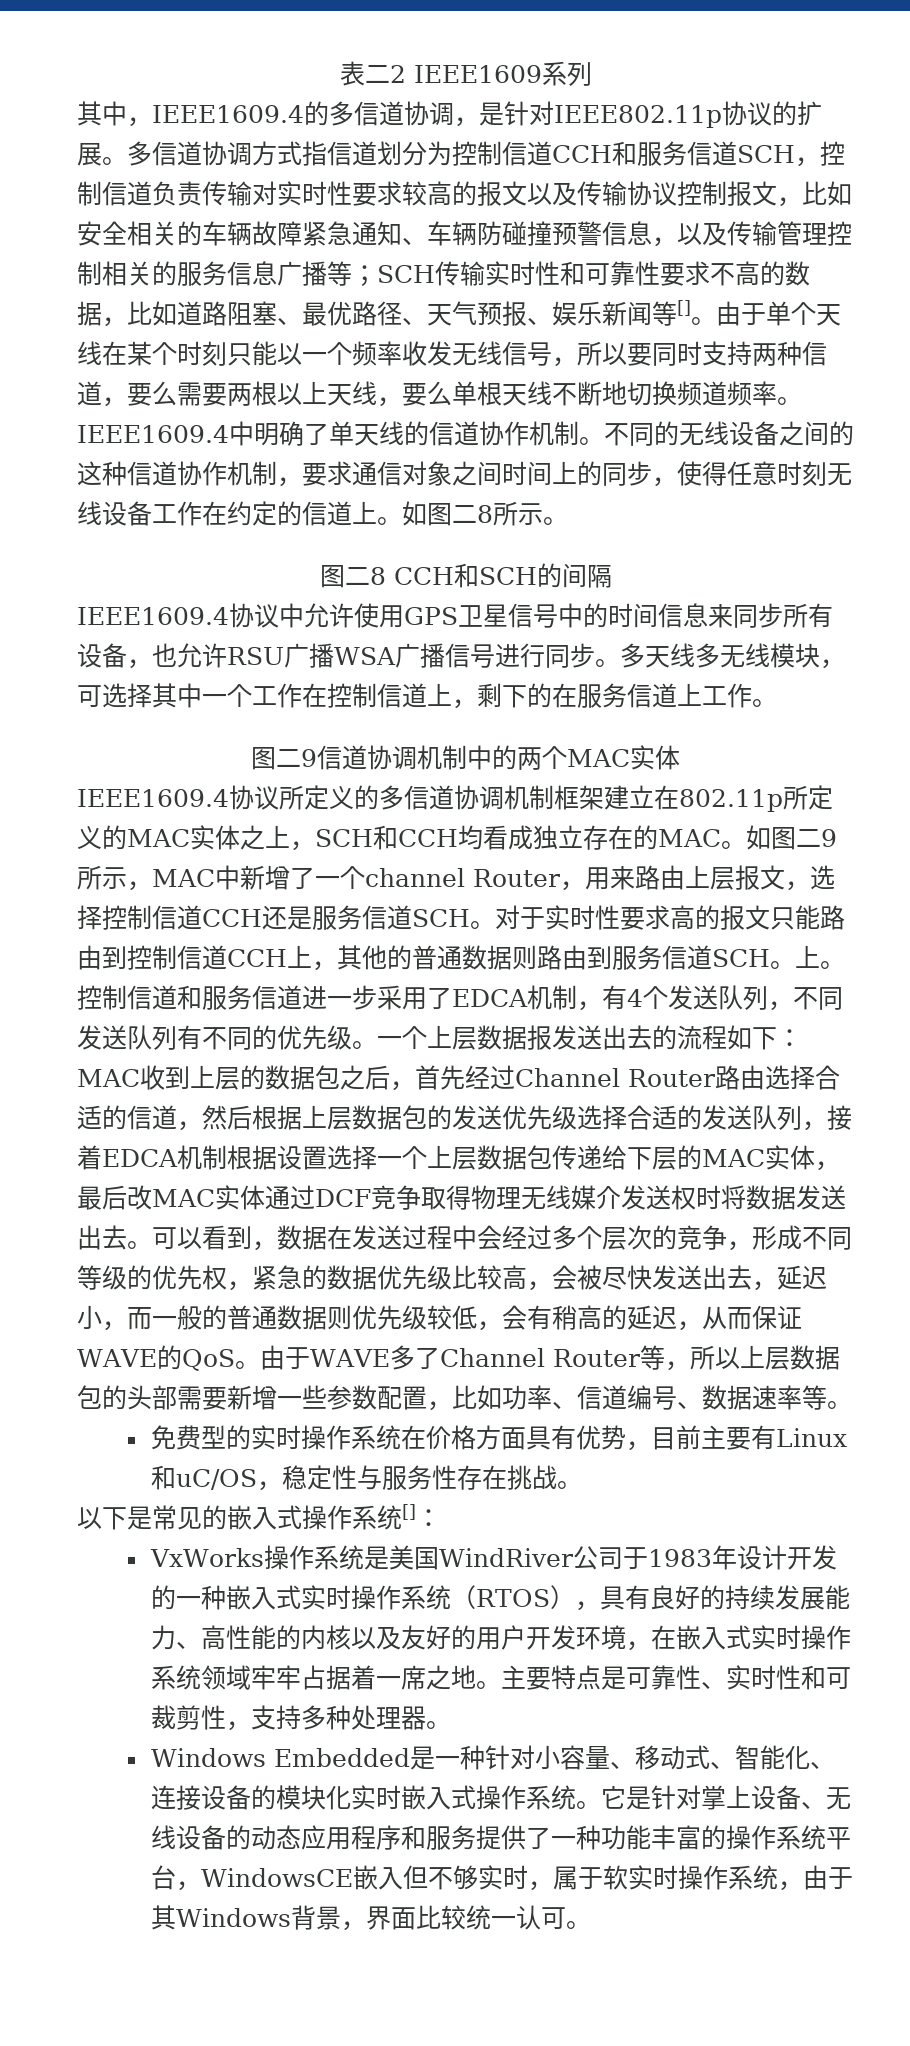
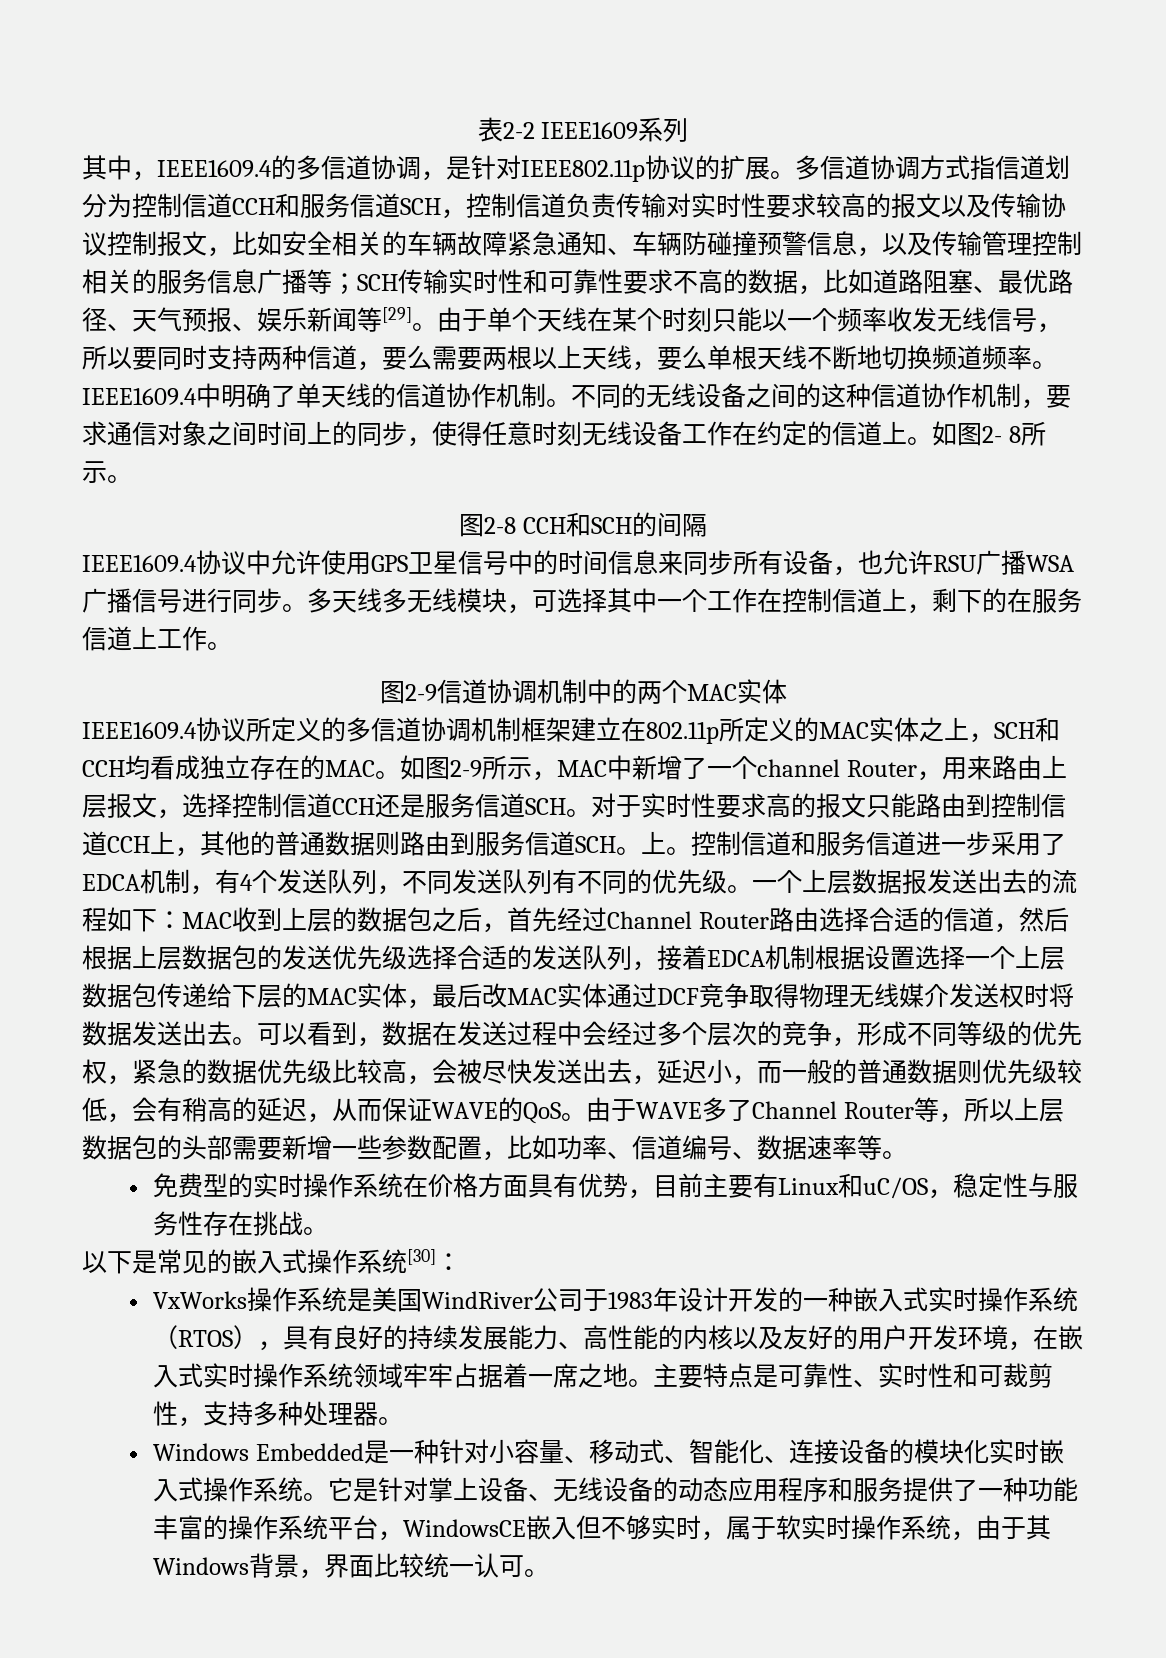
[364,65,406,83] 二2 -> [502,122,535,139] 2-2
[677,300,691,316] [] -> [382,307,412,323] [29]
[452,505,477,523] 二 -> [982,426,1002,443] 2-
[344,567,386,585] 二8 -> [484,517,517,534] 2-8
[276,749,317,767] 二9 -> [404,684,437,701] 2-9
[796,829,837,847] 二9 -> [450,760,482,777] 2-9
[402,1504,416,1520] [] -> [407,1249,436,1265] [30]

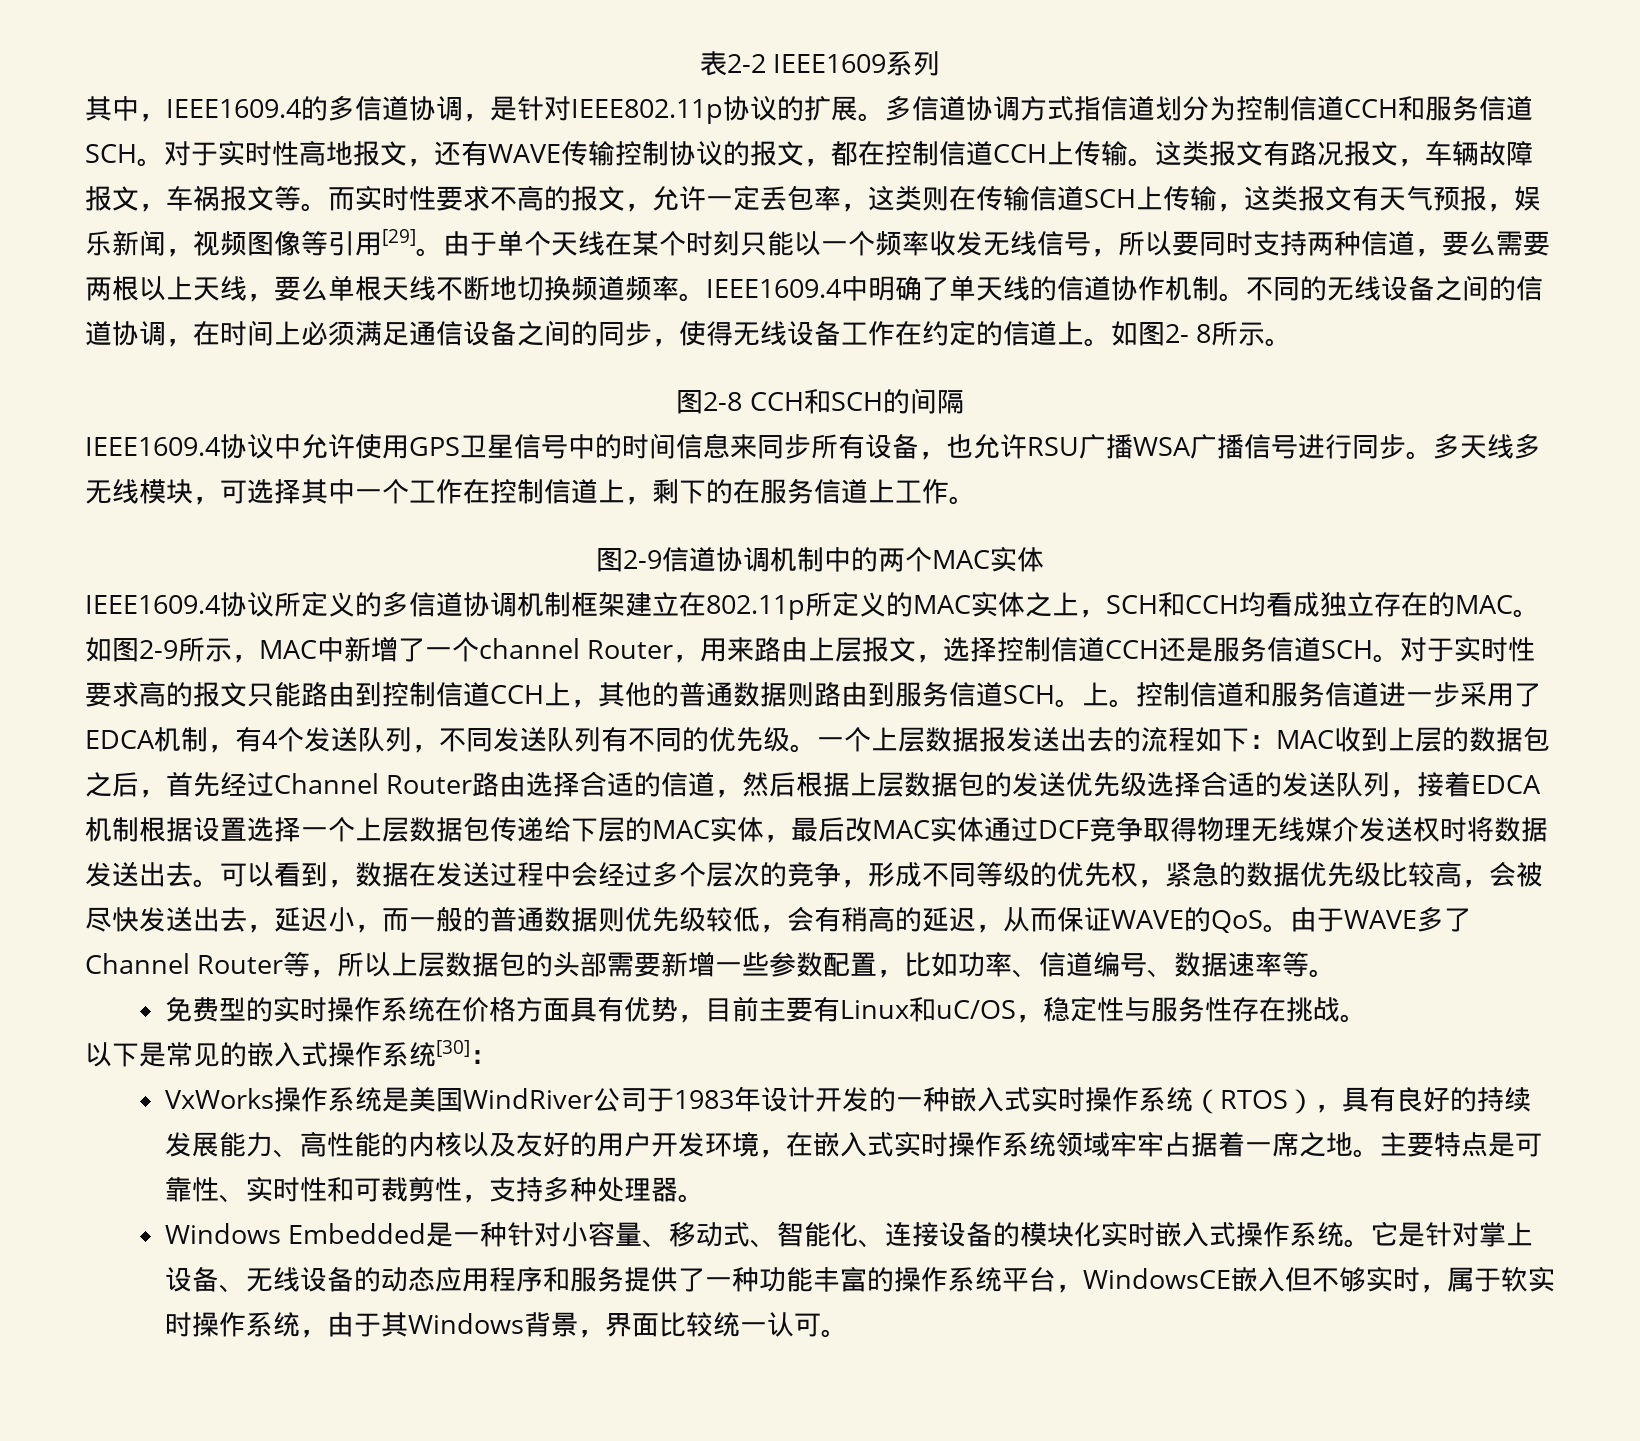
[441,193,1066,219] [82,231,1082,257] [82,269,1073,295] [82,307,132,332] ，控制信道负责传输对实时性要求较高的报文以及传输协议控制报文，比如安全相关的车辆故障紧急通知、车辆防碰撞预警信息，以及传输管理控制相关的服务信息广播等；SCH传输实时性和可靠性要求不高的数据，比如道路阻塞、最优路径、 -> [137,140,1533,167] [85,185,1379,212] 。对于实时性高地报文，还有WAVE传输控制协议的报文，都在控制信道CCH上传输。这类报文有路况报文，车辆故障报文，车祸报文等。而实时性要求不高的报文，允许一定丢包率，这类则在传输信道SCH上传输，这类报文有
[232,324,257,331] 、 -> [1487,203,1514,212] ，
[357,307,382,332] 等 -> [166,230,382,257] ，视频图像等引用
[821,383,1071,409] [82,421,332,446] 这种信道协作机制，要求通信对象之间时间上 -> [1516,276,1543,301] [85,320,571,347] 信道协调，在时间上必须满足通信设备之间
[482,421,582,446] 任意时刻 -> (733, 333) none

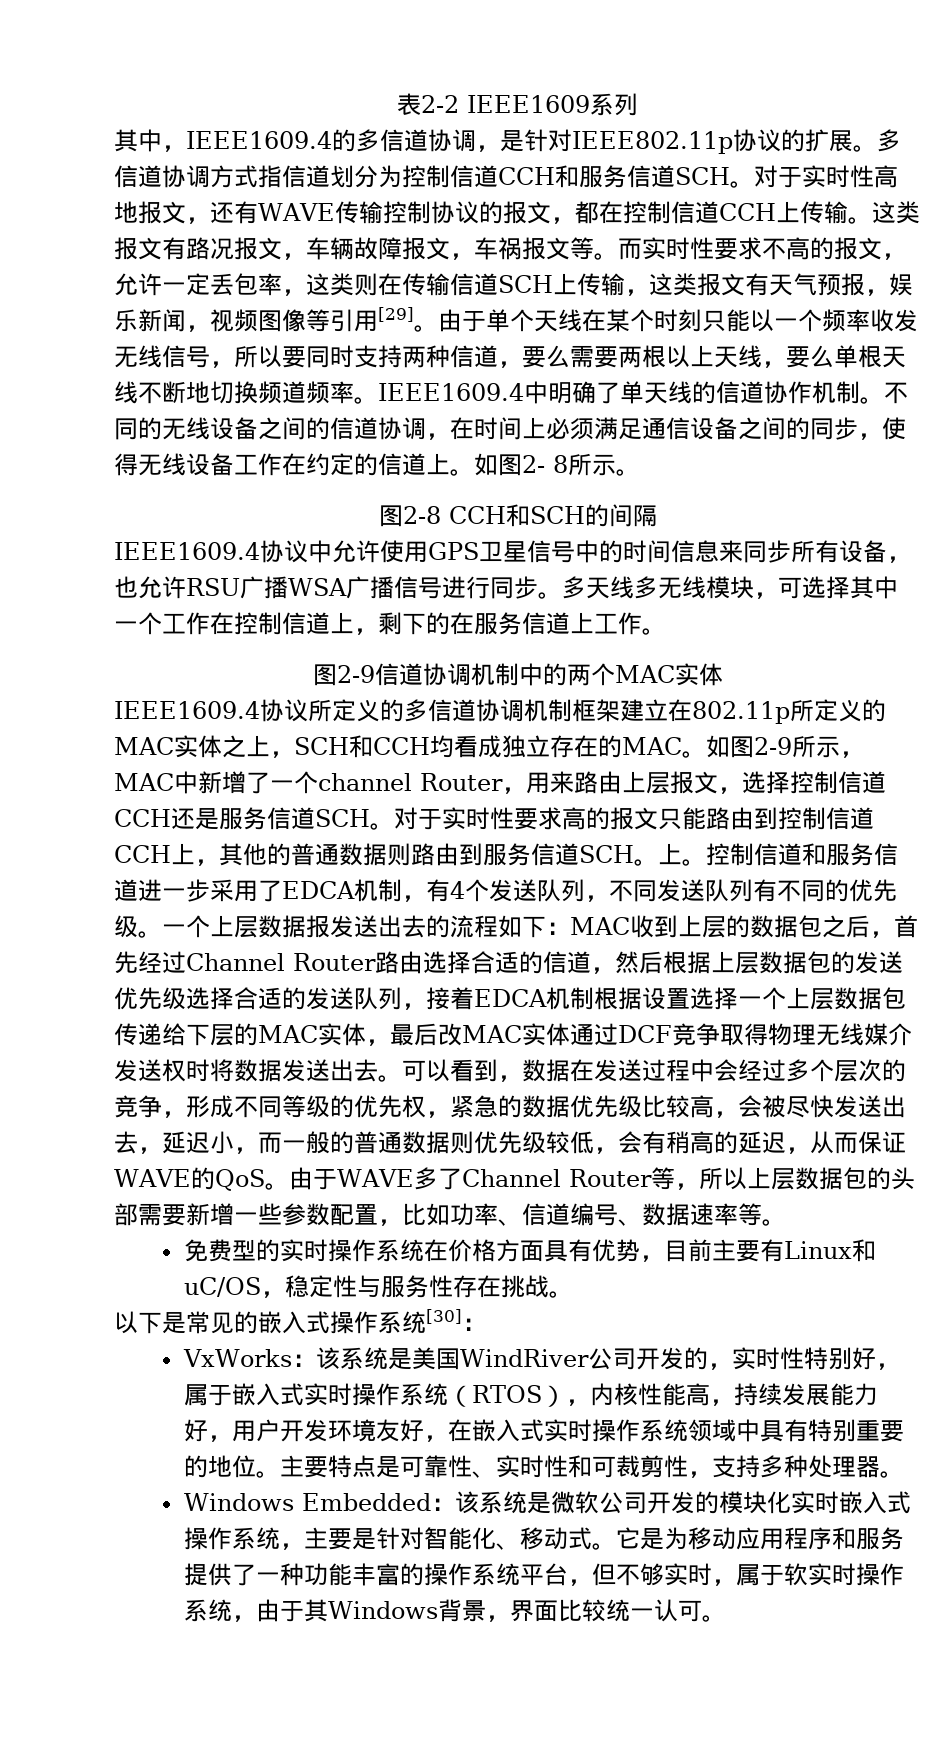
[273,1087,328,1112] 操作 -> [291,1347,340,1370] ：该
[646,1086,950,1112] 于1983年设计开发的一种 -> [635,1347,900,1370] [184,1384,233,1406] 开发的，实时性特别好，属于
[1341,1087,1531,1112] [164,1131,597,1158] 具有良好的持续发展能力、高性能的内核以及友好的 -> [590,1383,879,1406] [184,1419,233,1442] 内核性能高，持续发展能力好，
(759, 1144) none -> [376,1419,425,1442] 友好
[1109,1131,1353,1157] 牢牢占据着一席之地 -> [736,1419,905,1442] [184,1455,257,1478] 中具有特别重要的地位
[426,1221,994,1248] 是一种针对小容量、移动式、智能化、连接设备 -> [431,1491,696,1514] ：该系统是微软公司开发
[1344,1221,1534,1248] [164,1266,435,1293] 。它是针对掌上设备、无线设备的动态 -> [280,1527,737,1550] ，主要是针对智能化、移动式。它是为移动
[1082,1267,1285,1292] WindowsCE嵌入 -> (593, 1582) none

